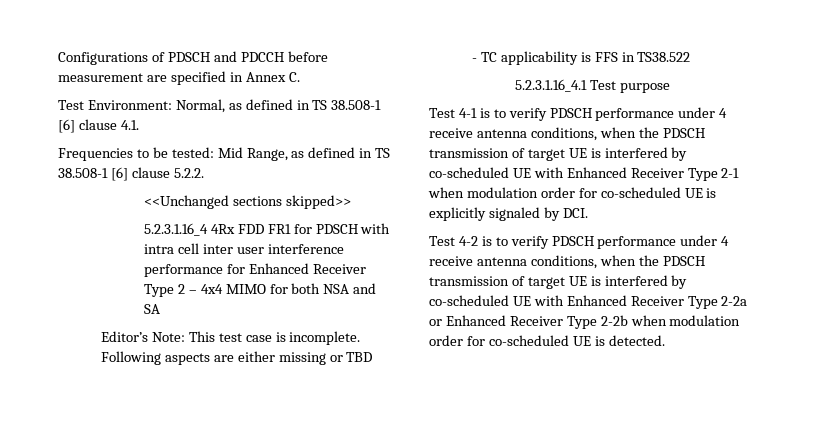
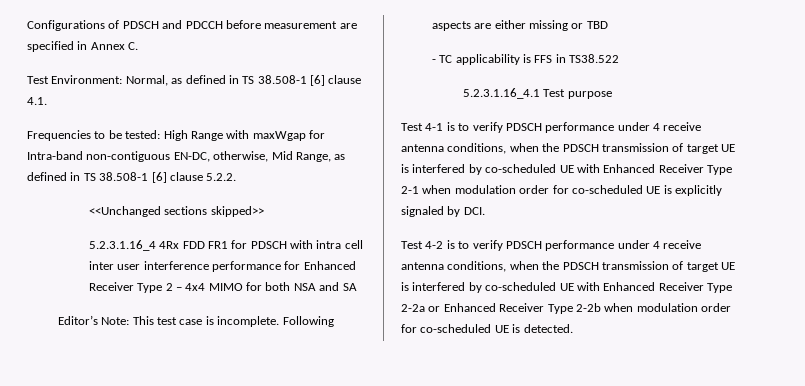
(214, 152) none -> [163,130,325,141] [27,151,269,162] High Range with maxWgap for Intra-band non-contiguous EN-DC, otherwise,

